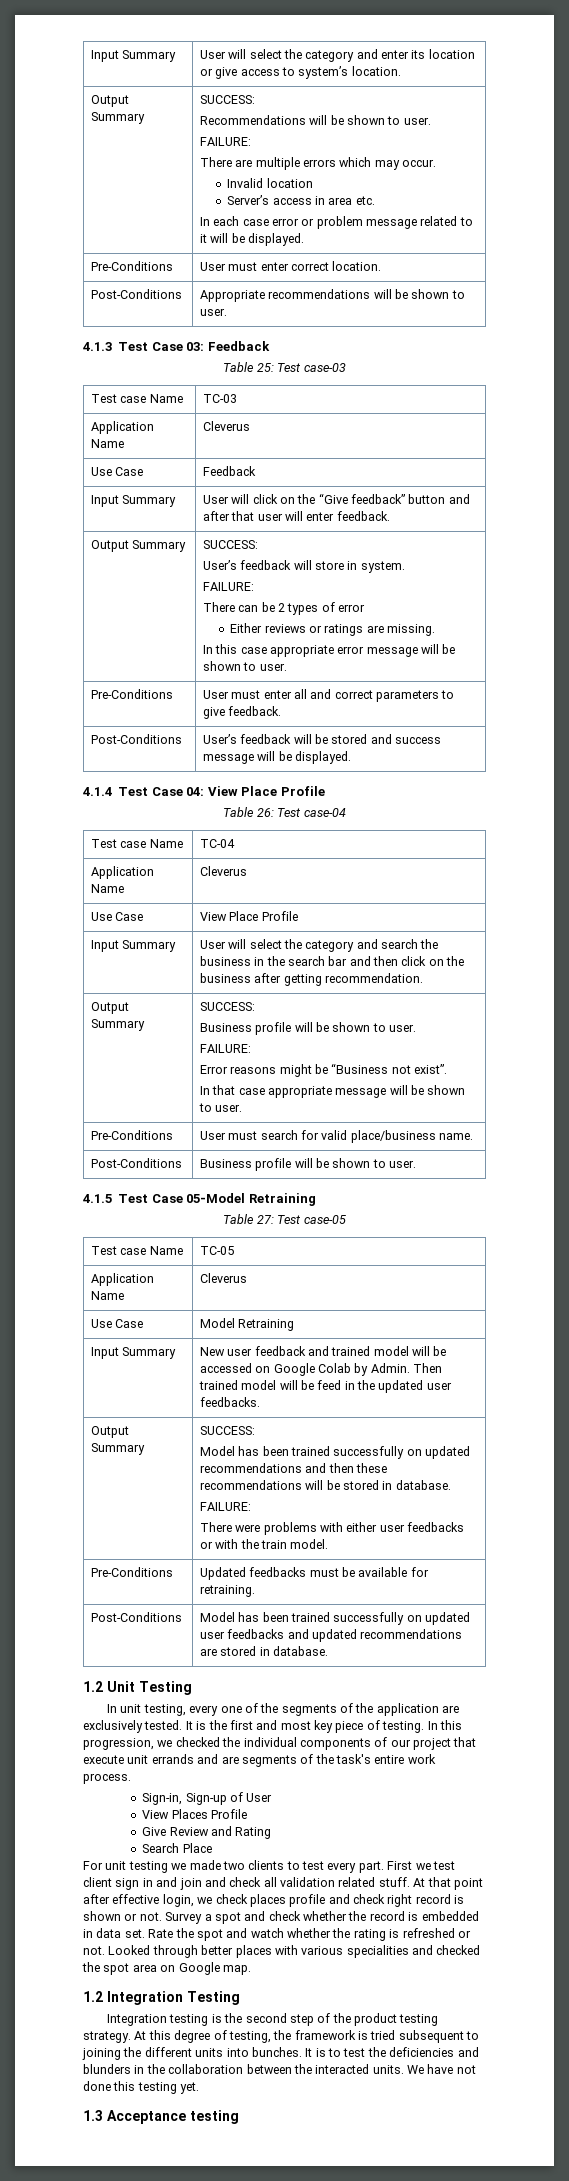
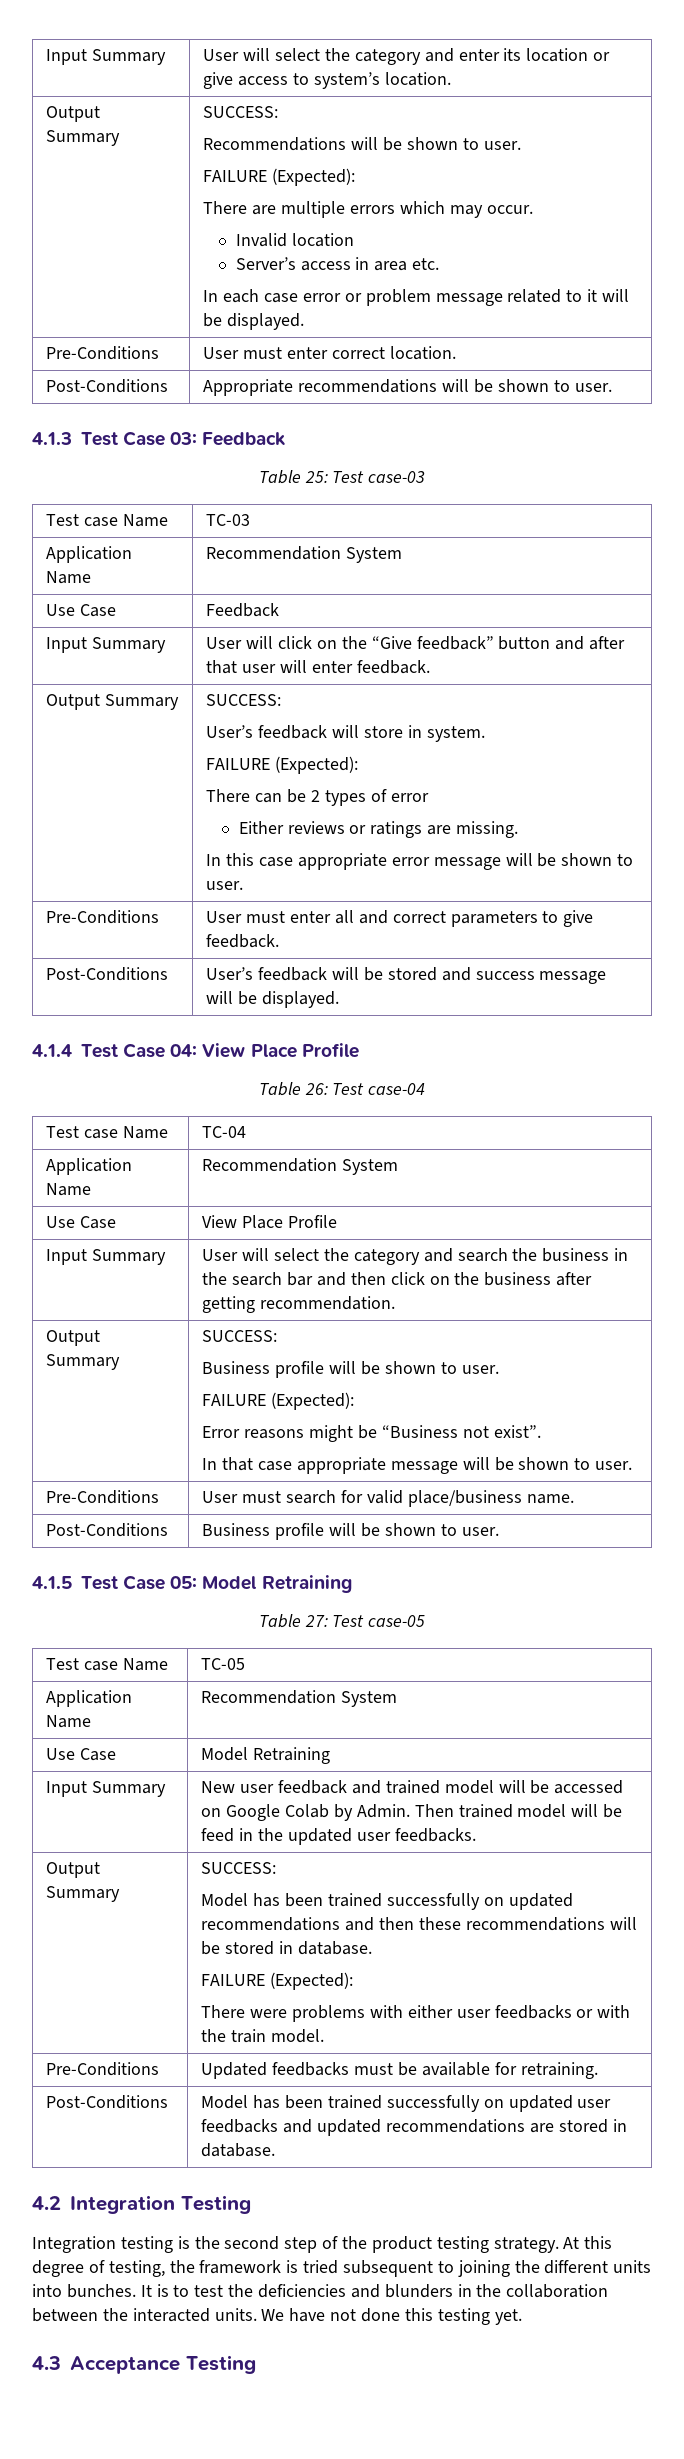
[199,137,251,146] FAILURE: -> [203,168,356,186] FAILURE (Expected):
[202,421,250,431] Cleverus -> [206,546,403,563] Recommendation System
[202,582,254,591] FAILURE: -> [206,756,359,774] FAILURE (Expected):
[199,866,247,876] Cleverus -> [202,1158,399,1175] Recommendation System
[199,1044,251,1053] FAILURE: -> [202,1392,355,1410] FAILURE (Expected):
[186,1193,246,1203] 05-Model -> [170,1576,258,1590] 05: Model
[199,1273,247,1283] Cleverus -> [201,1690,398,1707] Recommendation System
[199,1502,251,1511] FAILURE: -> [201,1972,354,1990] FAILURE (Expected):
[83,1681,192,1695] [107,1703,460,1716] [83,1720,462,1733] [83,1737,477,1750] [83,1754,436,1767] [83,1773,131,1784] [142,1792,273,1805] [142,1809,247,1819] [142,1826,272,1839] [142,1843,212,1853] [83,1860,455,1873] [83,1877,483,1890] [83,1894,465,1907] [83,1911,479,1924] [83,1928,471,1941] [83,1945,481,1958] [82,1962,251,1975] [83,1991,103,2002] 1.2 Unit Testing // In unit testing, every one of the segments of the application are exclusively tested. It is the first and most key piece of testing. In this progression, we checked the individual components of our project that execute unit errands and are segments of the task's entire work process. // Sign-in, Sign-up of User // View Places Profile // Give Review and Rating // Search Place // For unit testing we made two clients to test every part. First we test client sign in and join and check all validation related stuff. At that point after effective login, we check places profile and check right record is shown or not. Survey a spot and check whether the record is embedded in data set. Rate the spot and watch whether the rating is refreshed or not. Looked through better places with various specialities and checked the spot area on Google map. // 1.2 -> [32,2196,61,2210] 4.2
[83,2110,239,2124] 1.3 Acceptance testing -> [32,2355,256,2374] 4.3 Acceptance Testing

